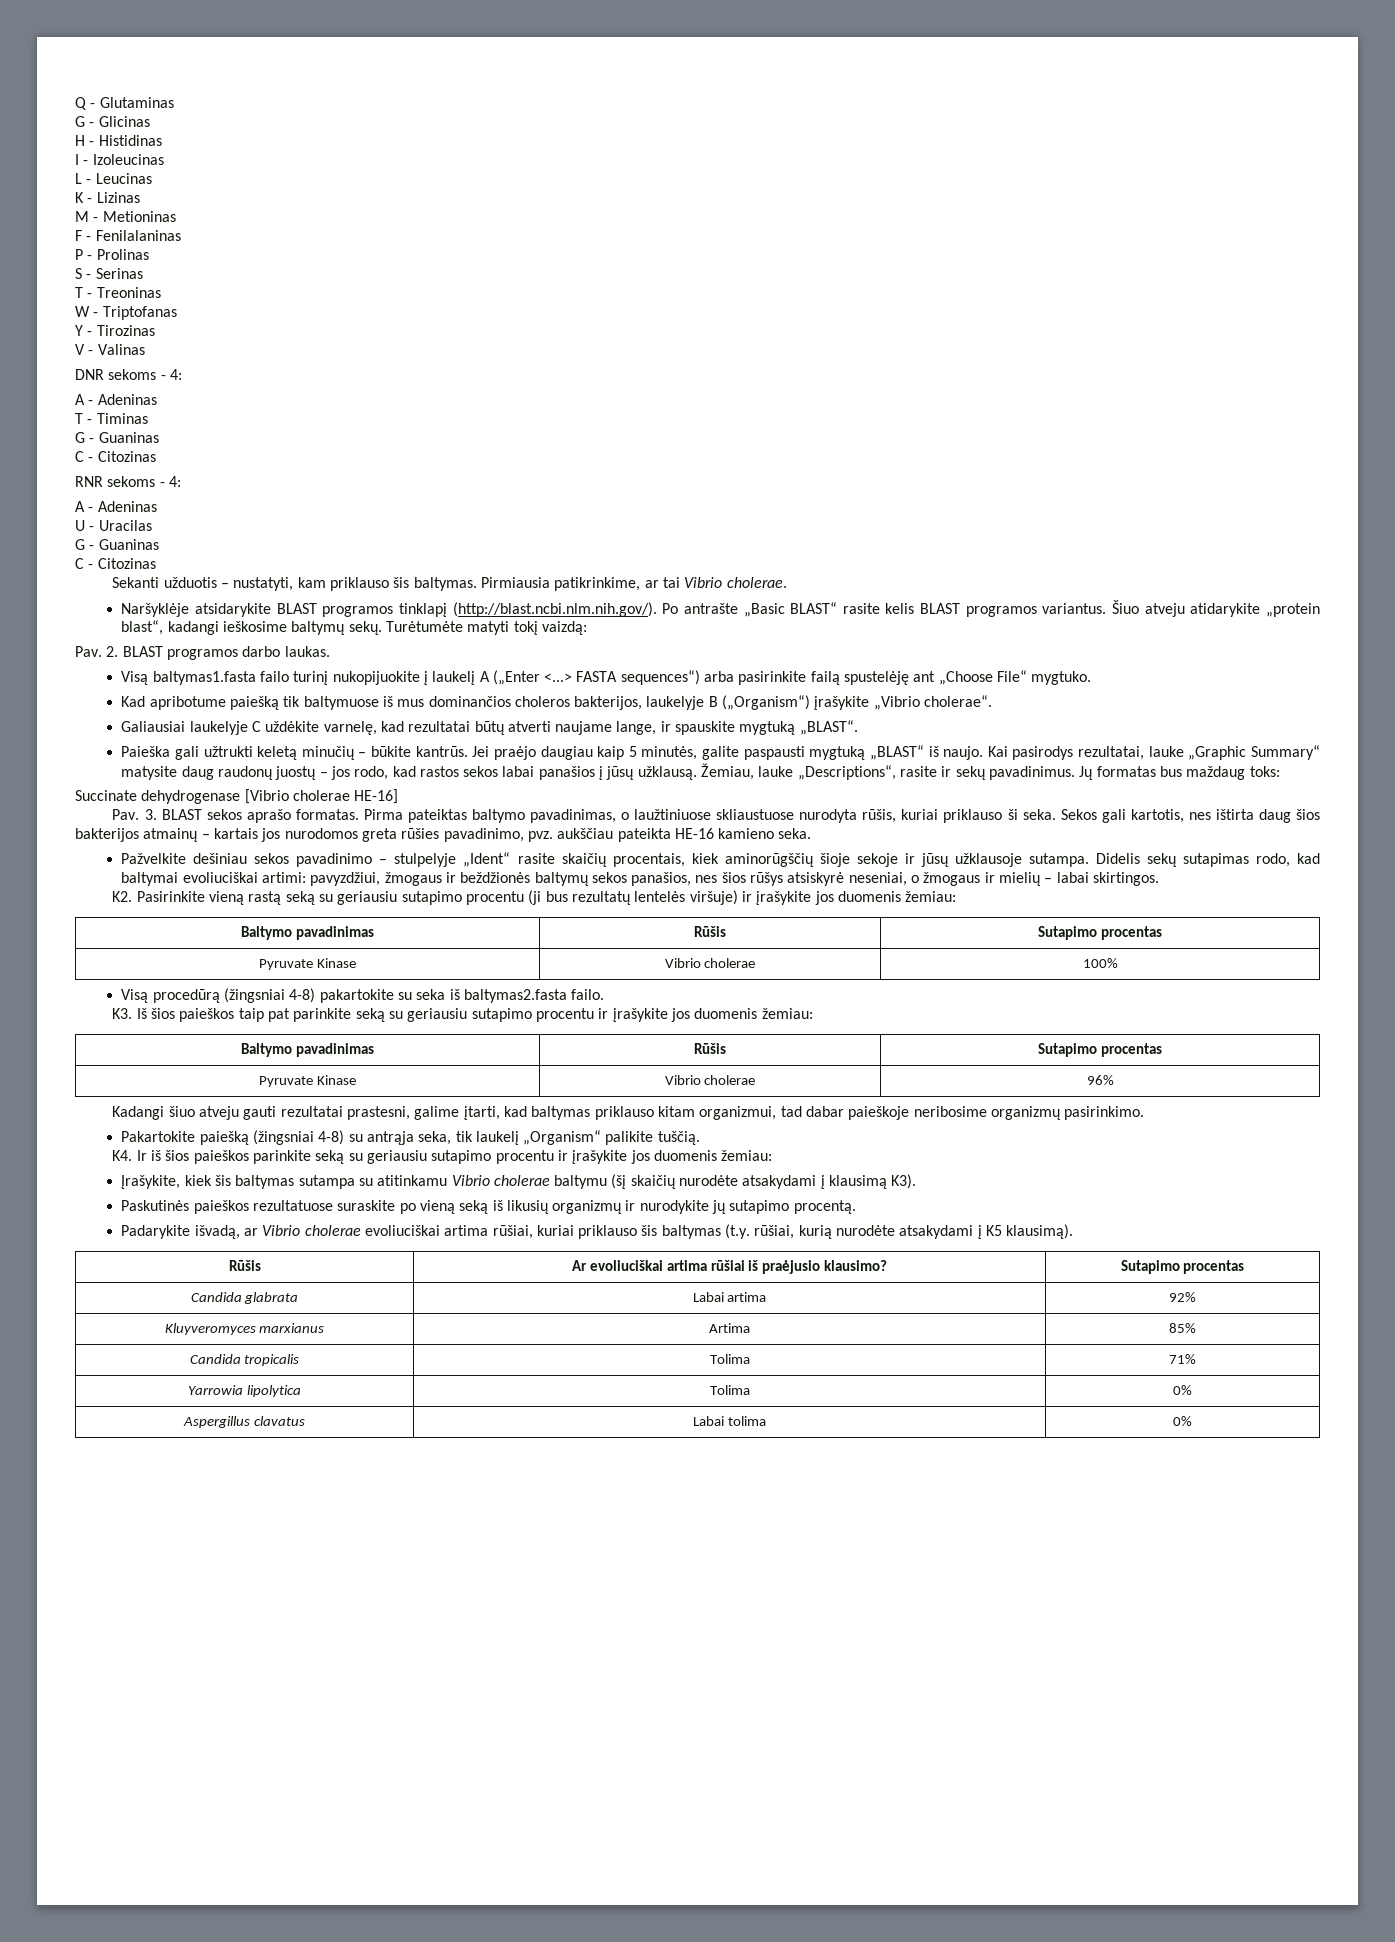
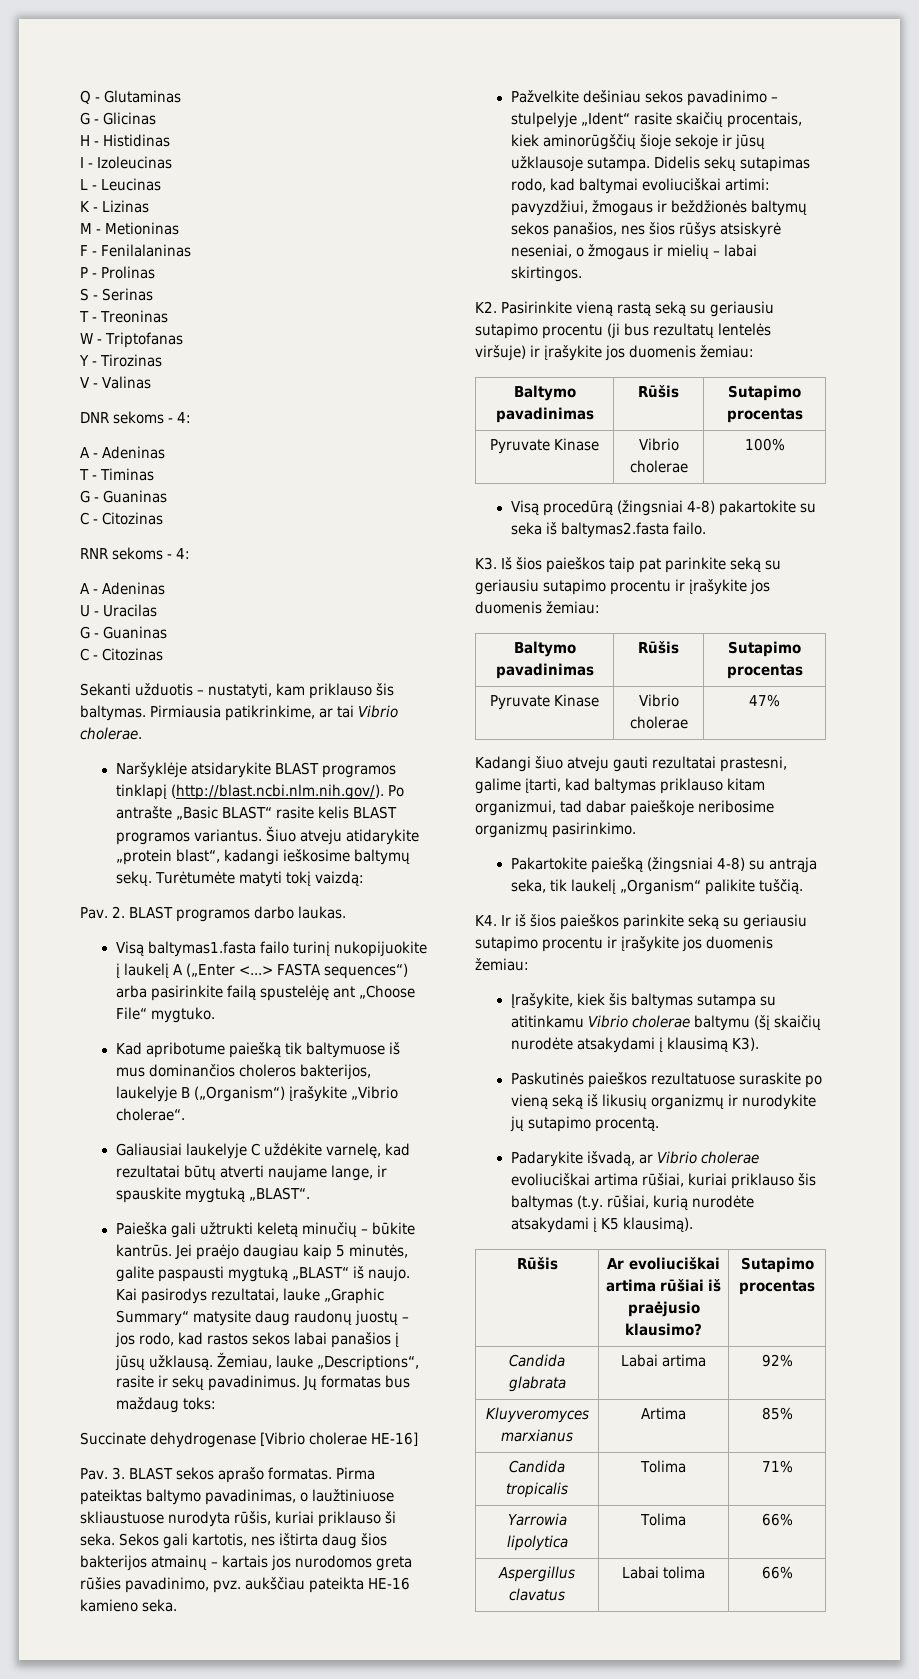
[1086,1075,1114,1085] 96% -> [749,694,780,707] 47%
[1173,1385,1192,1395] 0% -> [761,1513,793,1526] 66%
[1173,1416,1192,1426] 0% -> [761,1566,793,1579] 66%

